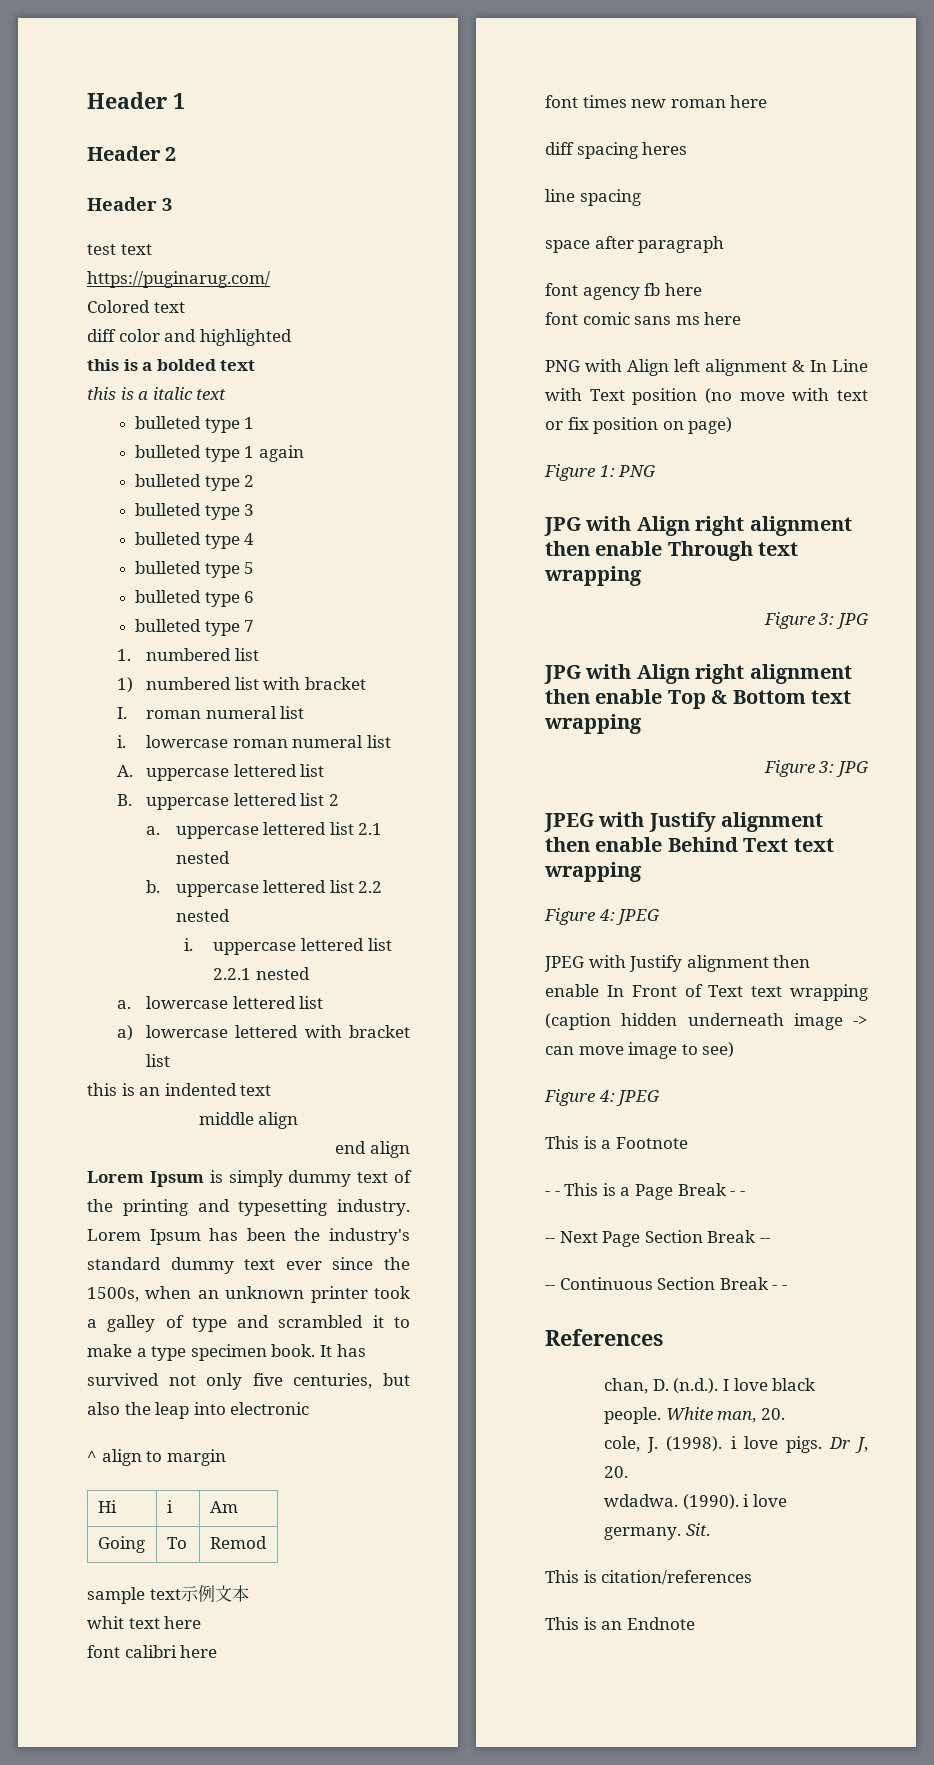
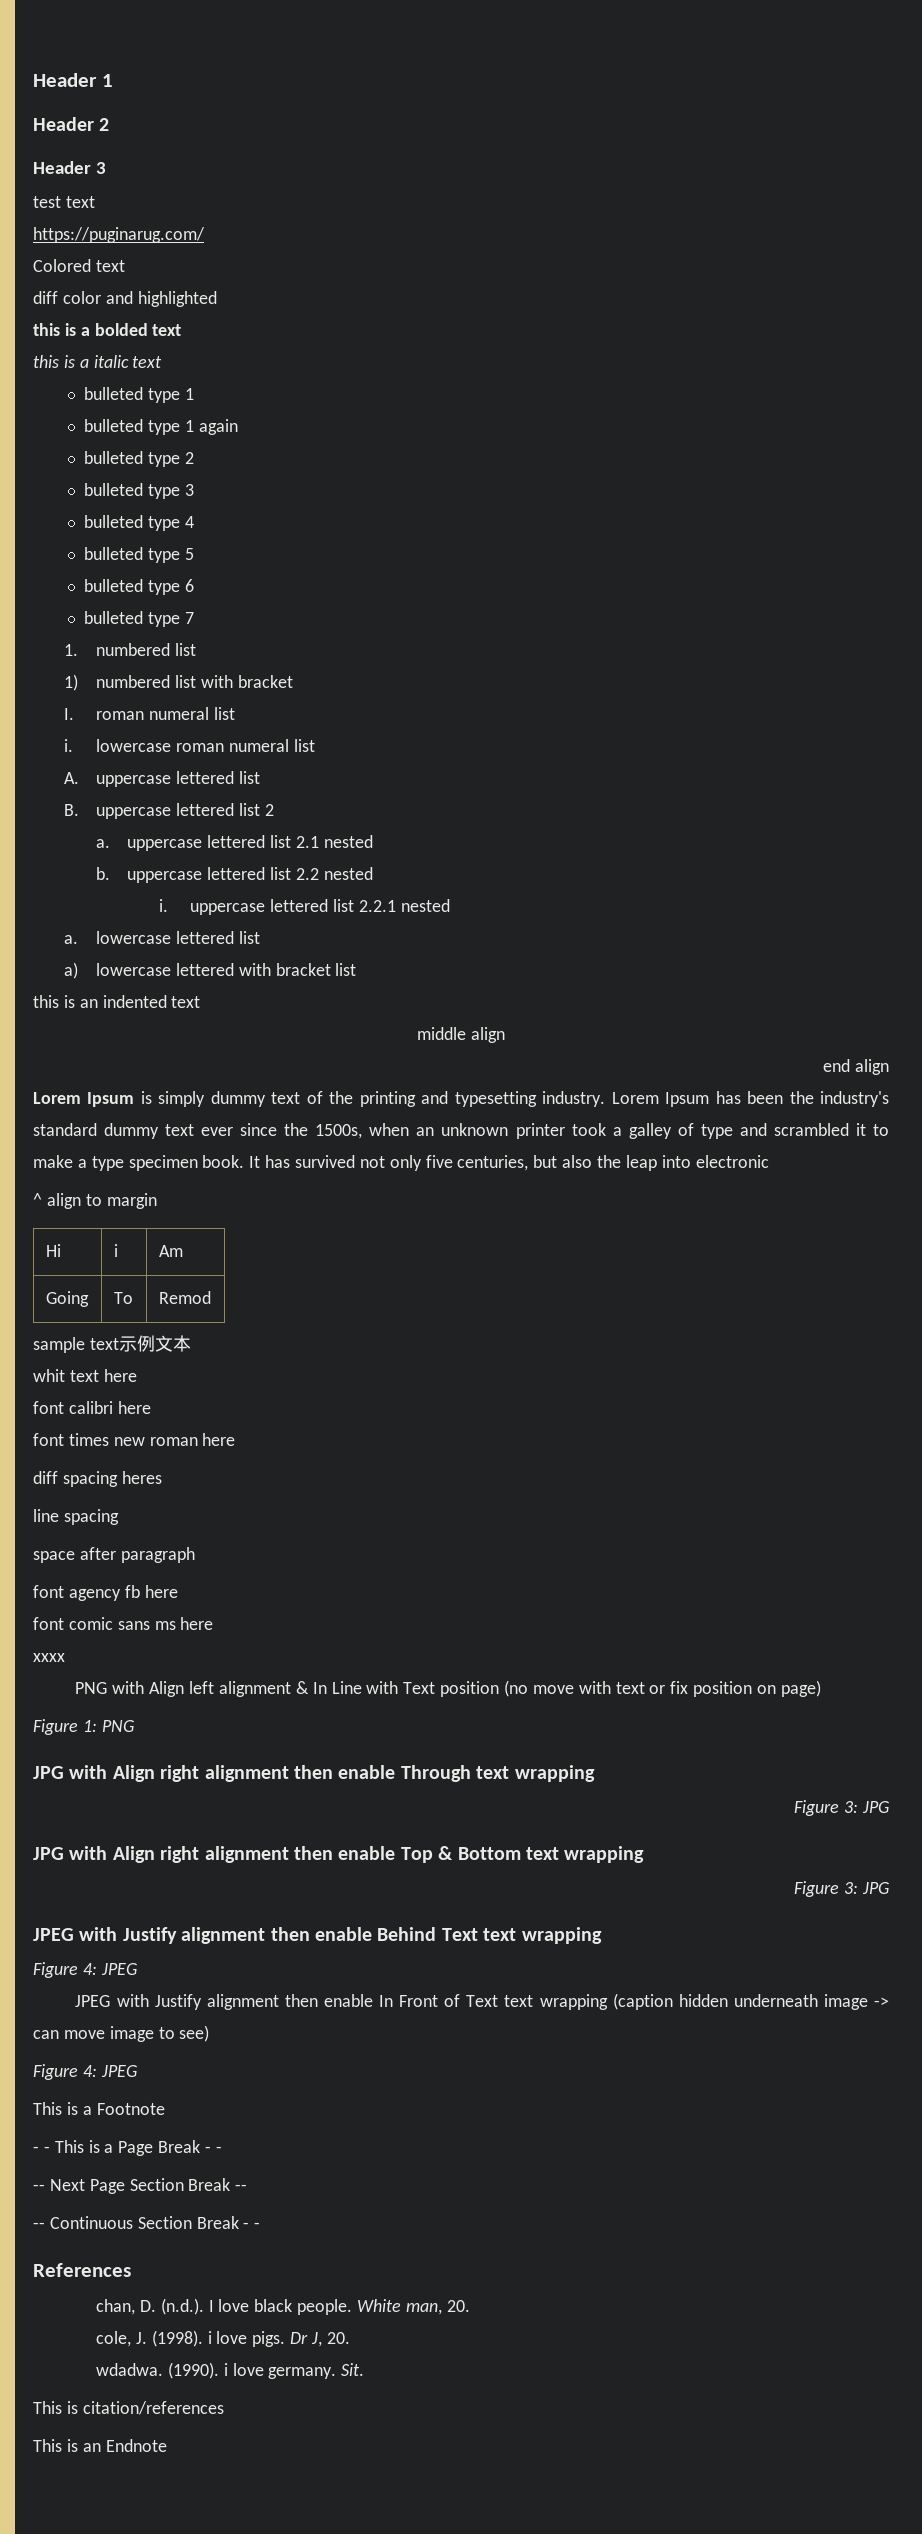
(742, 318) none -> [33,1653,65,1662] // xxxx

